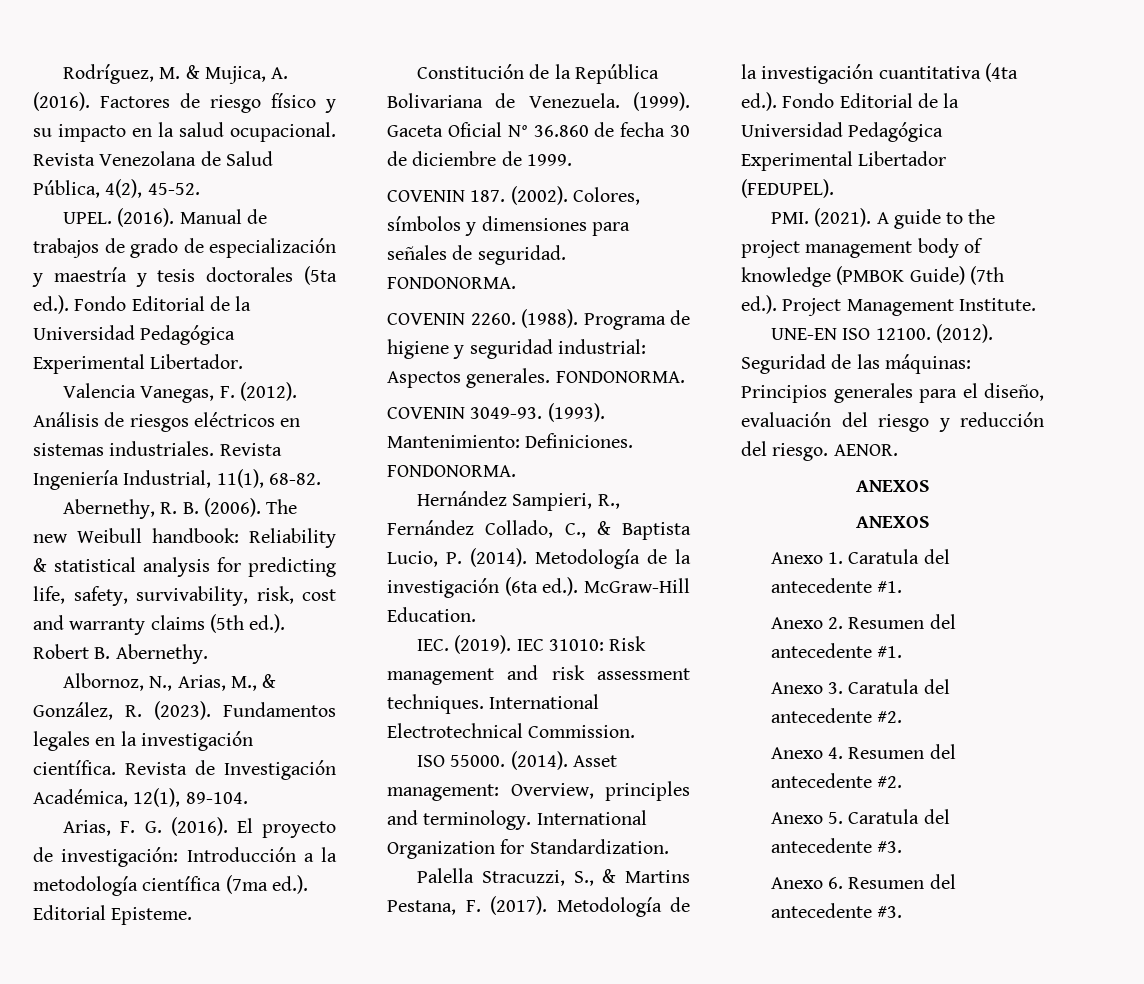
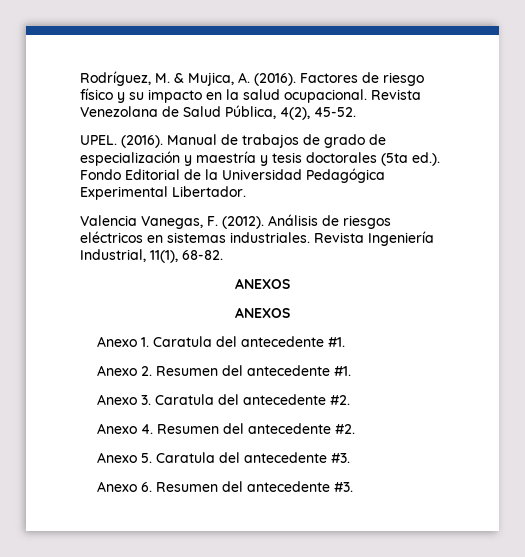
[63,498,298,519] [33,528,336,548] [33,557,336,577] [33,586,336,606] [33,614,286,635] [33,644,208,664] [63,673,277,691] [33,701,336,720] [33,731,253,751] [33,760,336,780] [33,788,248,807] [63,817,336,838] [33,847,337,867] [33,875,308,896] [33,905,193,925] [417,64,659,84] [387,92,690,111] [387,122,690,137] [387,151,572,166] [387,186,640,205] [387,216,630,236] [387,245,566,265] [387,277,516,289] [387,309,690,330] [387,339,646,359] [387,368,685,388] [387,403,605,422] [387,433,634,448] [387,465,516,477] [417,491,620,511] [387,520,691,540] [387,548,691,569] [387,577,690,598] [387,607,476,622] [417,635,647,654] [387,665,690,685] [387,694,600,714] [387,723,636,738] [417,751,617,770] [387,781,690,801] [387,810,647,830] [387,839,669,859] [417,868,690,886] [387,896,690,917] [741,63,1018,84] [741,92,960,111] [741,122,944,142] [741,151,947,171] [741,179,834,198] [771,208,996,229] [741,238,983,258] [741,266,1004,287] [741,295,1036,316] [771,324,993,343] [741,354,971,374] [741,383,1044,403] [741,412,1044,432] [741,441,898,461] // Abernethy, R. B. (2006). The new Weibull handbook: Reliability & statistical analysis for predicting life, safety, survivability, risk, cost and warranty claims (5th ed.). Robert B. Abernethy. // Albornoz, N., Arias, M., & González, R. (2023). Fundamentos legales en la investigación científica. Revista de Investigación Académica, 12(1), 89-104. // Arias, F. G. (2016). El proyecto de investigación: Introducción a la metodología científica (7ma ed.). Editorial Episteme. // Constitución de la República Bolivariana de Venezuela. (1999). Gaceta Oficial N° 36.860 de fecha 30 de diciembre de 1999. // COVENIN 187. (2002). Colores, símbolos y dimensiones para señales de seguridad. FONDONORMA. // COVENIN 2260. (1988). Programa de higiene y seguridad industrial: Aspectos generales. FONDONORMA. // COVENIN 3049-93. (1993). Mantenimiento: Definiciones. FONDONORMA. // Hernández Sampieri, R., Fernández Collado, C., & Baptista Lucio, P. (2014). Metodología de la investigación (6ta ed.). McGraw-Hill Education. // IEC. (2019). IEC 31010: Risk management and risk assessment techniques. International Electrotechnical Commission. // ISO 55000. (2014). Asset management: Overview, principles and terminology. International Organization for Standardization. // Palella Stracuzzi, S., & Martins Pestana, F. (2017). Metodología de la investigación cuantitativa (4ta ed.). Fondo Editorial de la Universidad Pedagógica Experimental Libertador (FEDUPEL). // PMI. (2021). A guide to the project management body of knowledge (PMBOK Guide) (7th ed.). Project Management Institute. // UNE-EN ISO 12100. (2012). Seguridad de las máquinas: Principios generales para el diseño, evaluación del riesgo y reducción del riesgo. AENOR. -> (223, 255) none

